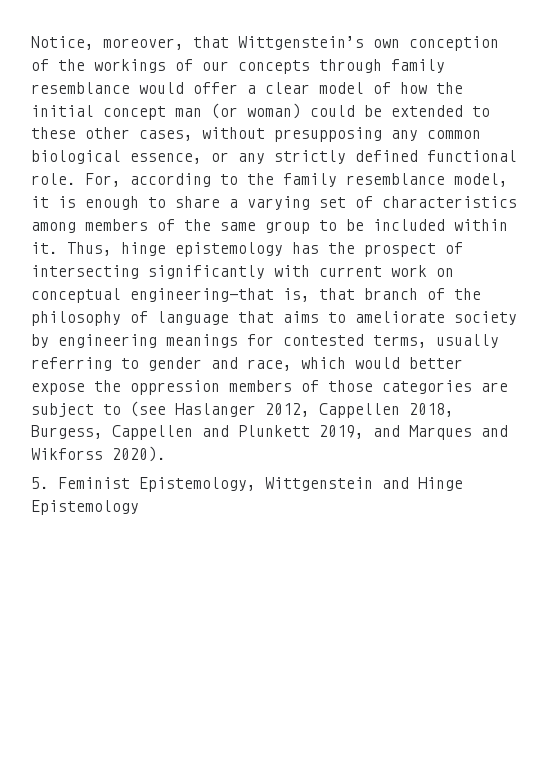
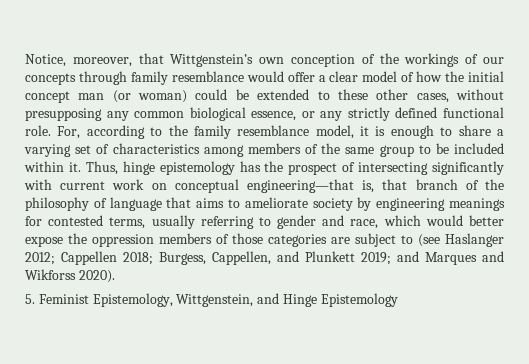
[265,403,454,418] [31,425,193,440] 2012, Cappellen 2018, Burgess, Cappellen -> [25,251,271,265] 2012; Cappellen 2018; Burgess, Cappellen,
[319,425,364,439] 2019, -> [361,252,391,265] 2019;
[265,477,373,491] Wittgenstein -> [176,294,254,307] Wittgenstein,

